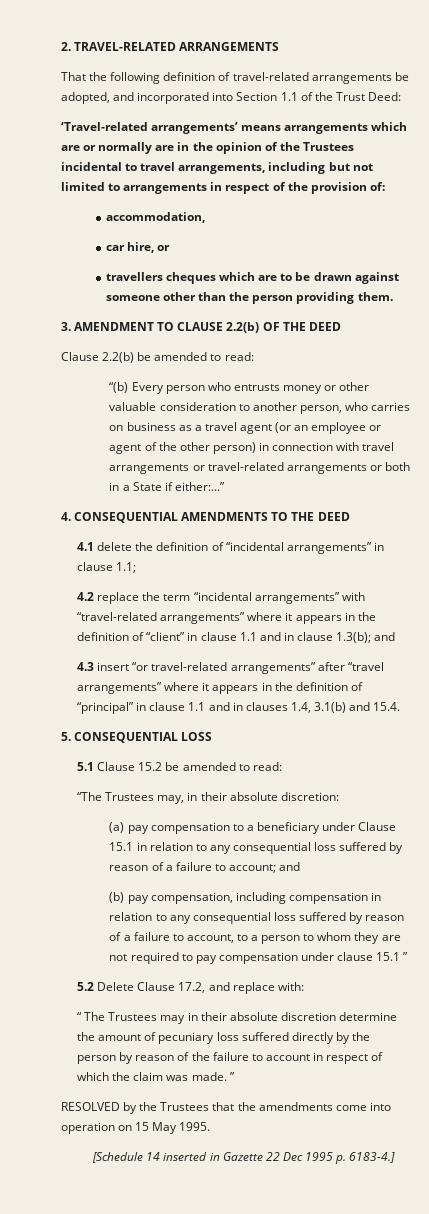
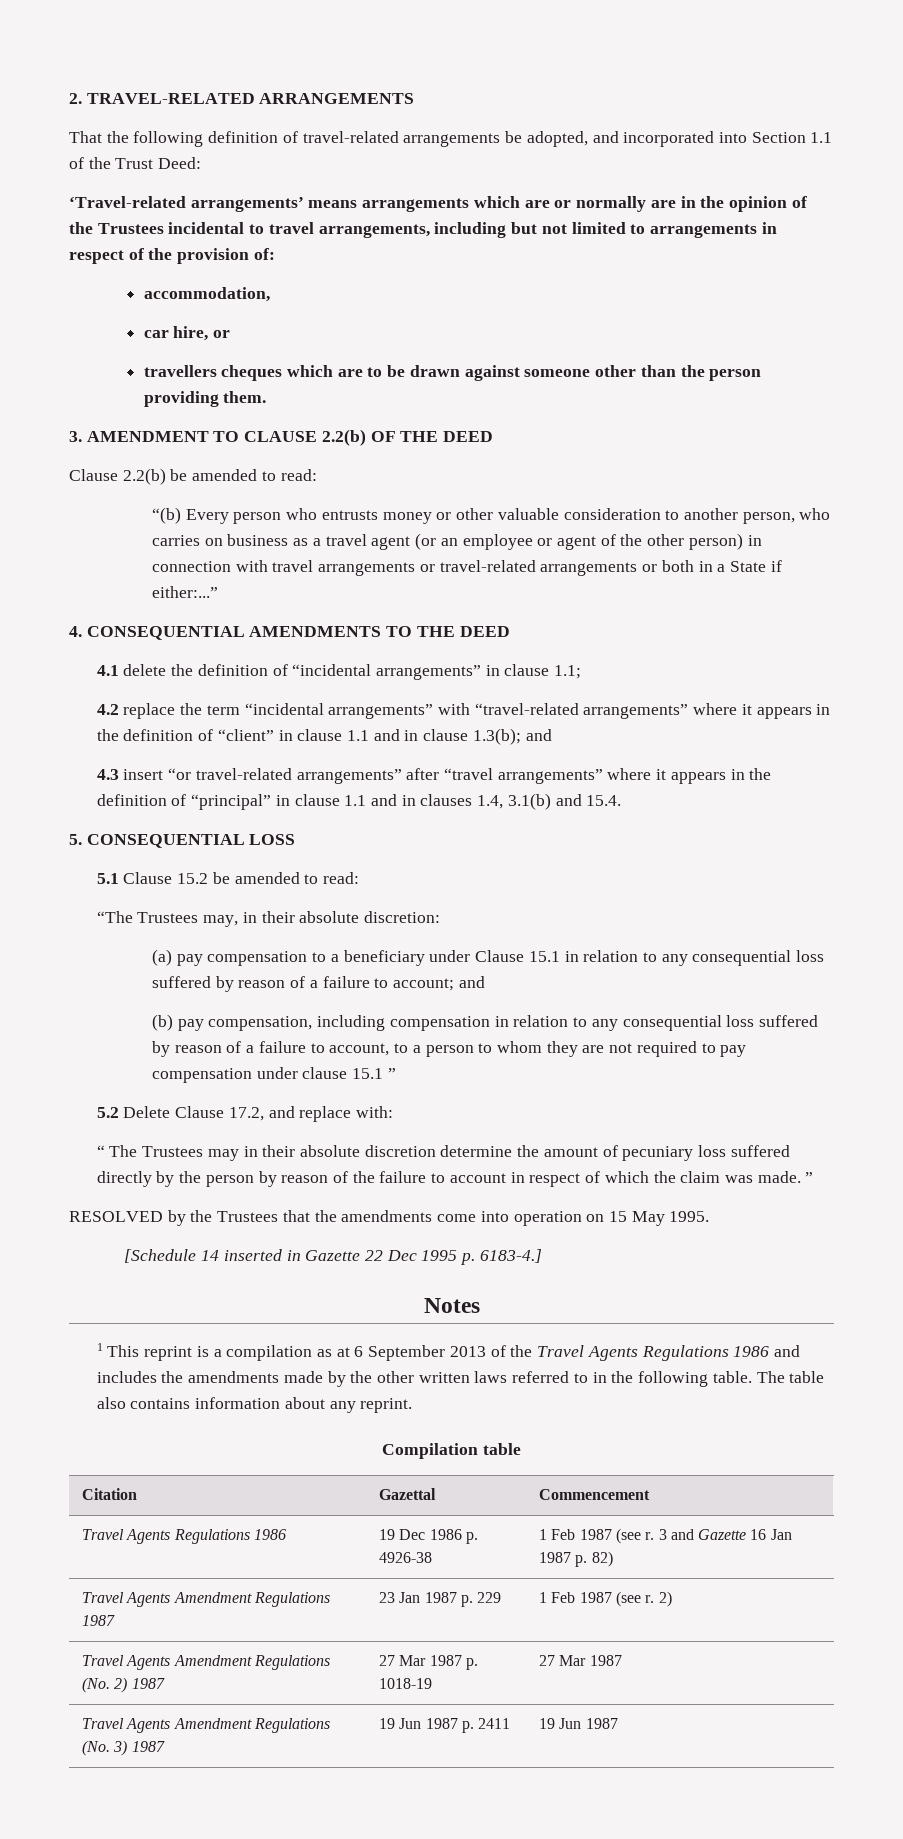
(396, 1157) none -> [423,1298,480,1313] [96,1343,800,1361] [96,1371,825,1387] [96,1397,413,1413] [382,1443,521,1459] [81,1488,137,1500] [378,1488,436,1500] [538,1489,650,1500] [81,1529,286,1544] [378,1529,478,1544] [378,1552,432,1563] [538,1528,792,1544] [538,1551,613,1567] [81,1592,330,1607] [81,1615,115,1626] [378,1592,502,1607] [538,1591,672,1607] [81,1655,330,1670] [81,1677,165,1693] [378,1655,478,1670] [378,1678,432,1689] [538,1655,622,1666] [81,1718,330,1733] [81,1740,165,1756] [378,1718,511,1733] [538,1718,618,1729] // Notes // 1 This reprint is a compilation as at 6 September 2013 of the Travel Agents Regulations 1986 and includes the amendments made by the other written laws referred to in the following table. The table also contains information about any reprint. // Compilation table // Citation | Gazettal | Commencement // Travel Agents Regulations 1986 | 19 Dec 1986 p. 4926-38 | 1 Feb 1987 (see r. 3 and Gazette 16 Jan 1987 p. 82) // Travel Agents Amendment Regulations 1987 | 23 Jan 1987 p. 229 | 1 Feb 1987 (see r. 2) // Travel Agents Amendment Regulations (No. 2) 1987 | 27 Mar 1987 p. 1018-19 | 27 Mar 1987 // Travel Agents Amendment Regulations (No. 3) 1987 | 19 Jun 1987 p. 2411 | 19 Jun 1987

